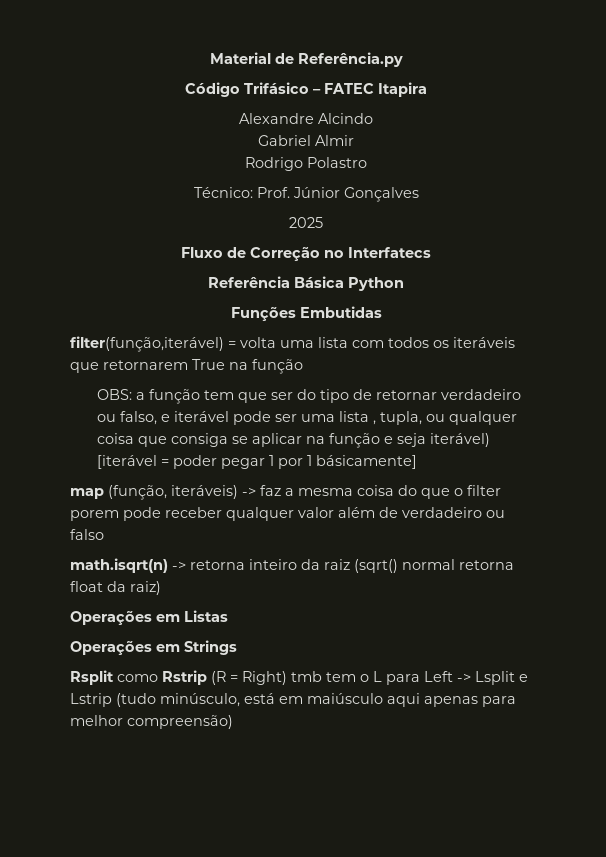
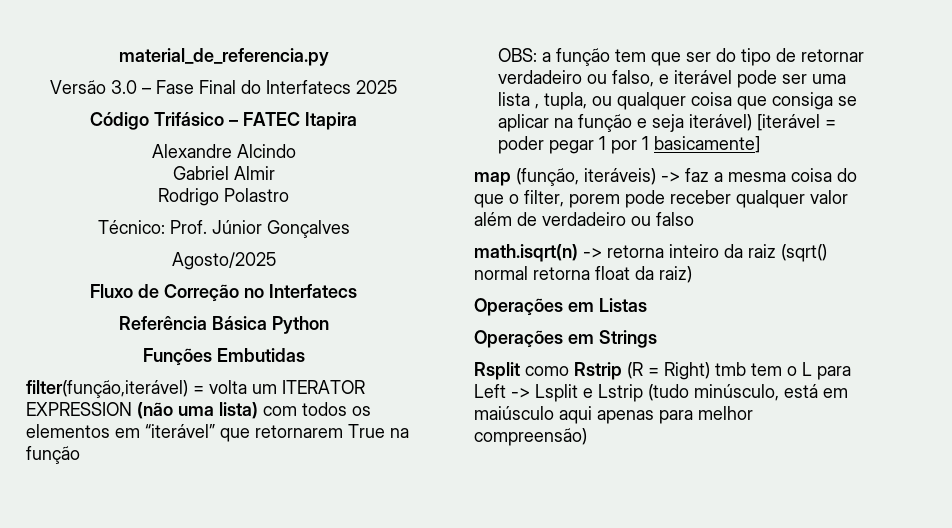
[209,52,403,67] Material de Referência.py -> [118,48,329,66] [50,80,397,94] material_de_referencia.py // Versão 3.0 – Fase Final do Interfatecs 2025
[289,217,323,228] 2025 -> [171,252,276,270] Agosto/2025
[280,337,515,348] uma lista com todos os iteráveis -> [252,380,365,394] [26,402,371,419] [26,424,215,438] um ITERATOR EXPRESSION (não uma lista) com todos os elementos em “iterável”
[315,455,417,469] básicamente] -> [654,136,761,153] basicamente]
[467,485,501,496] filter -> [524,190,564,207] filter,

